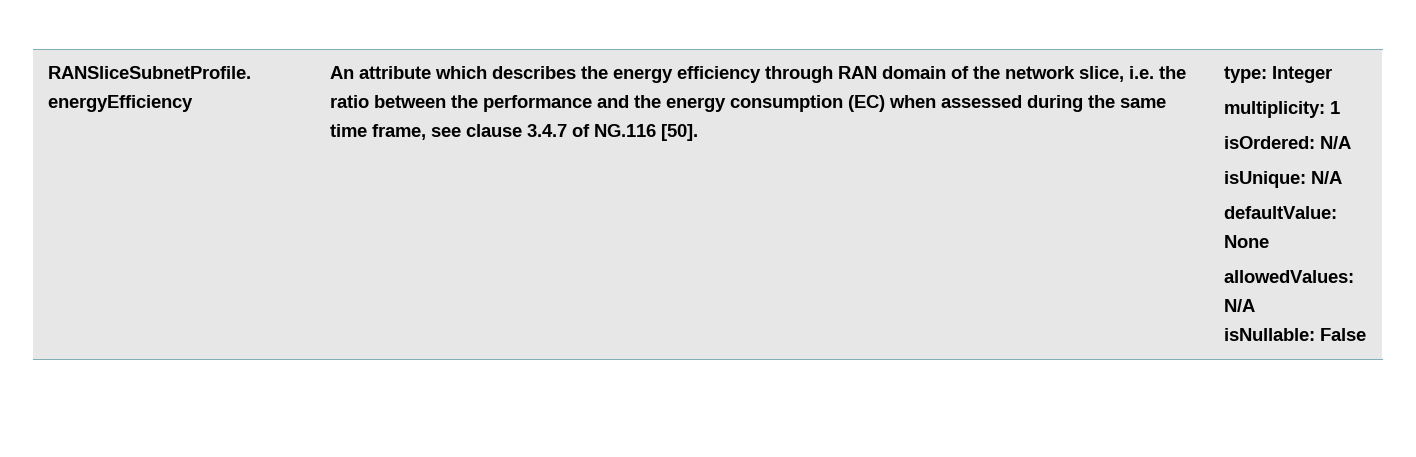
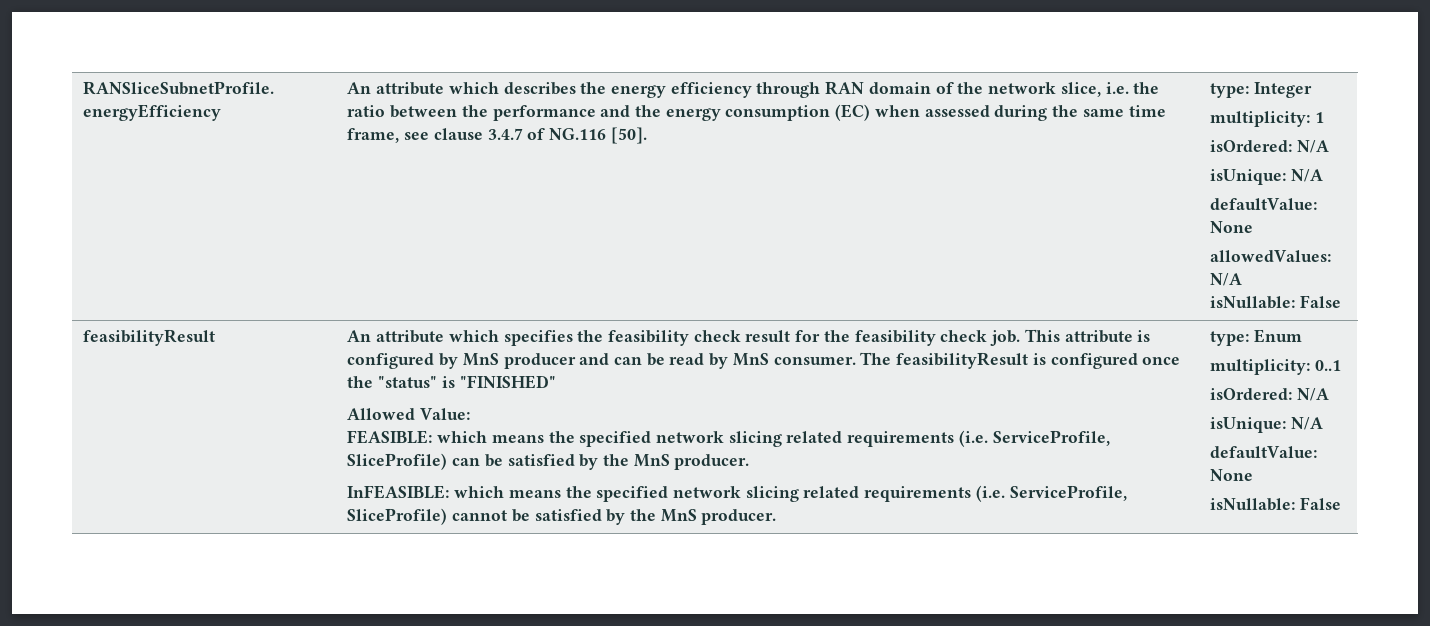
(1366, 334) none -> [83,329,216,346] [347,329,1151,346] [347,352,1181,369] [347,375,556,389] [347,408,471,420] [347,430,1110,447] [347,453,750,470] [347,485,1127,502] [347,508,777,525] [1210,329,1303,346] [1210,359,1342,375] [1210,388,1330,401] [1210,417,1324,433] [1210,446,1318,458] [1210,469,1254,481] [1210,497,1342,511] // feasibilityResult | An attribute which specifies the feasibility check result for the feasibility check job. This attribute is configured by MnS producer and can be read by MnS consumer. The feasibilityResult is configured once the "status" is "FINISHED" // Allowed Value: // FEASIBLE: which means the specified network slicing related requirements (i.e. ServiceProfile, SliceProfile) can be satisfied by the MnS producer. // InFEASIBLE: which means the specified network slicing related requirements (i.e. ServiceProfile, SliceProfile) cannot be satisfied by the MnS producer. | type: Enum // multiplicity: 0..1 // isOrdered: N/A // isUnique: N/A // defaultValue: None // isNullable: False

